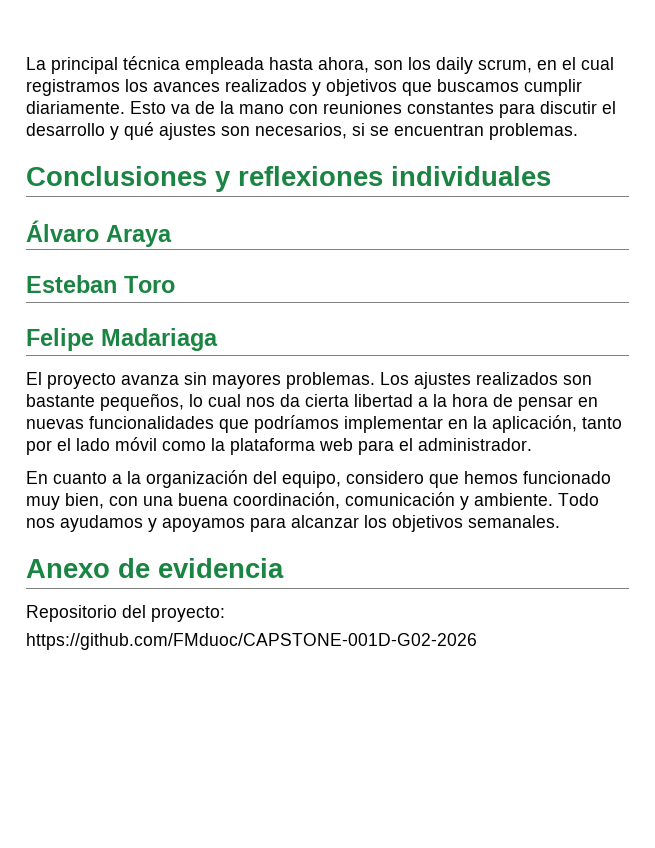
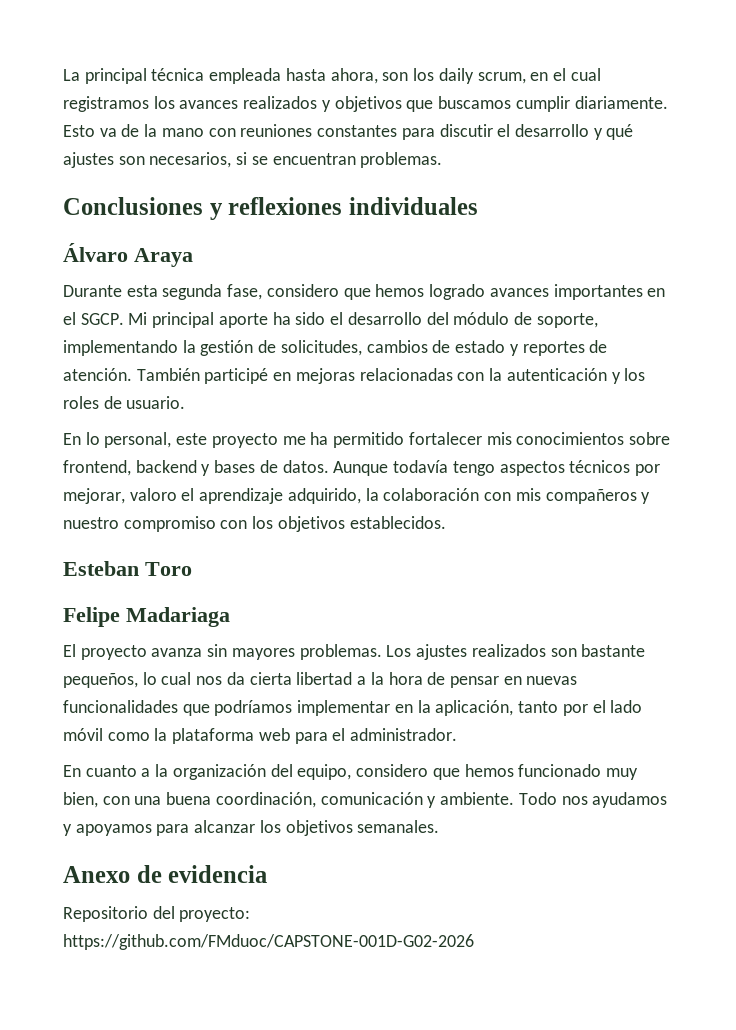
(172, 236) none -> [63,284,666,300] [63,312,598,328] [63,340,608,356] [63,368,646,384] [63,396,186,409] [63,432,670,448] [63,460,660,476] [63,488,651,504] [63,516,446,532] // Durante esta segunda fase, considero que hemos logrado avances importantes en el SGCP. Mi principal aporte ha sido el desarrollo del módulo de soporte, implementando la gestión de solicitudes, cambios de estado y reportes de atención. También participé en mejoras relacionadas con la autenticación y los roles de usuario. // En lo personal, este proyecto me ha permitido fortalecer mis conocimientos sobre frontend, backend y bases de datos. Aunque todavía tengo aspectos técnicos por mejorar, valoro el aprendizaje adquirido, la colaboración con mis compañeros y nuestro compromiso con los objetivos establecidos.

